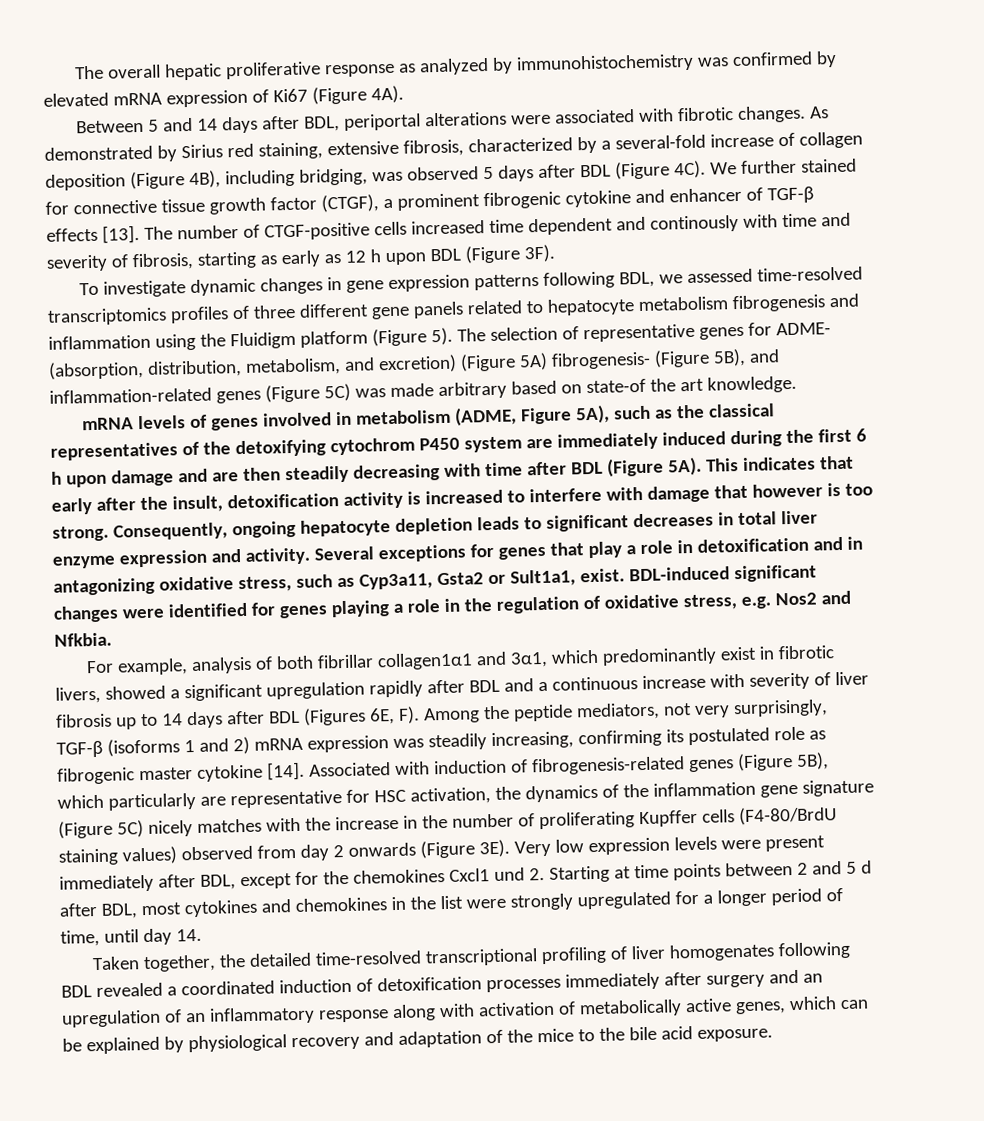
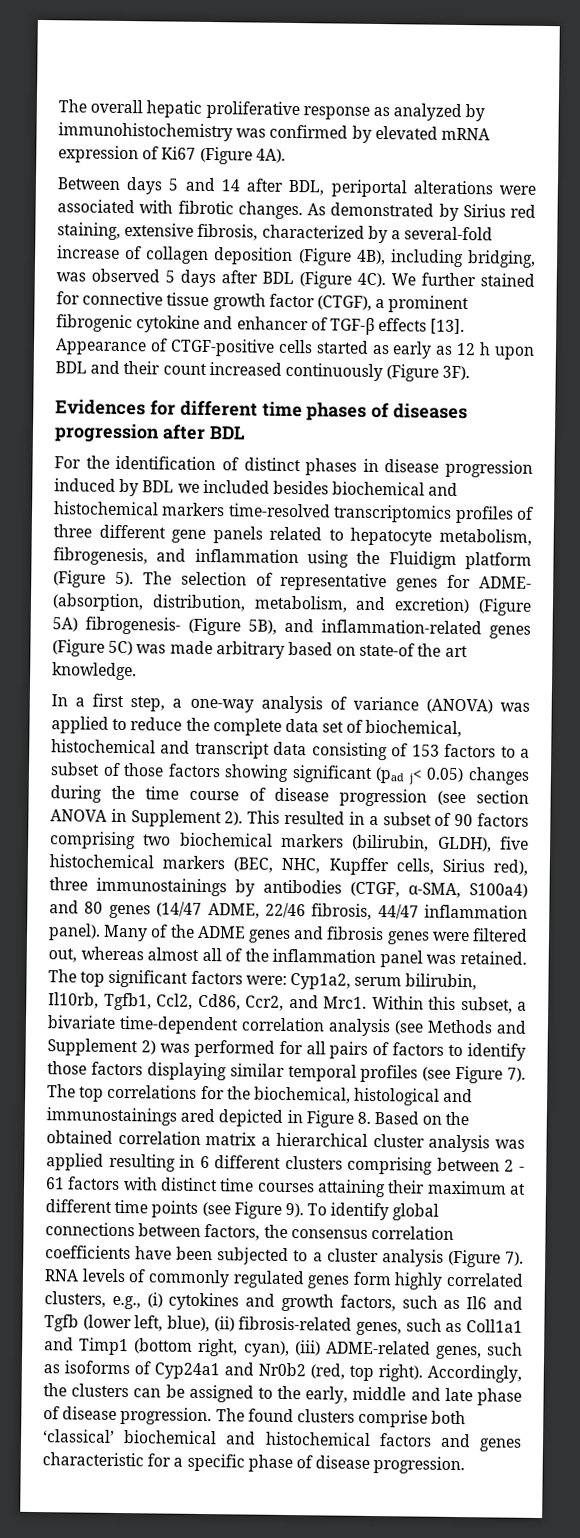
(144, 126) none -> [126,177,164,195] days
[221,116,258,134] days -> (240, 185) none
[143,225,239,240] The number -> [55,338,147,356] Appearance
[410,212,851,236] [46,251,257,272] increased time dependent and continously with time and severity of fibrosis, starting -> [315,340,369,354] started
[464,244,556,264] [78,268,753,298] (Figure 3F). // To investigate dynamic changes in gene expression patterns following BDL, we assessed -> [90,360,471,382] [55,399,469,421] [54,423,246,443] [54,455,533,478] [54,478,459,497] [54,501,226,517] and their count increased continuously (Figure 3F). // Evidences for different time phases of diseases progression after BDL // For the identification of distinct phases in disease progression induced by BDL we included besides biochemical and histochemical markers
[637,294,826,313] metabolism fibrogenesis -> [438,528,532,546] [53,547,148,566] metabolism, fibrogenesis,
[81,403,775,431] [50,428,867,461] [51,455,854,488] [51,482,873,515] [52,510,818,542] [52,536,863,569] [53,564,817,596] [53,590,851,623] [54,632,112,647] [85,645,835,676] [55,671,869,704] [56,699,828,730] [56,726,826,758] [57,752,829,785] [57,779,874,811] [58,806,837,839] [58,835,825,866] [59,860,872,893] [59,888,843,919] [60,928,202,947] [91,941,851,973] [61,969,823,998] [61,996,869,1028] [62,1026,773,1055] mRNA levels of genes involved in metabolism (ADME, Figure 5A), such as the classical representatives of the detoxifying cytochrom P450 system are immediately induced during the first 6 h upon damage and are then steadily decreasing with time after BDL (Figure 5A). This indicates that early after the insult, detoxification activity is increased to interfere with damage that however is too strong. Consequently, ongoing hepatocyte depletion leads to significant decreases in total liver enzyme expression and activity. Several exceptions for genes that play a role in detoxification and in antagonizing oxidative stress, such as Cyp3a11, Gsta2 or Sult1a1, exist. BDL-induced significant changes were identified for genes playing a role in the regulation of oxidative stress, e.g. Nos2 and Nfkbia. // For example, analysis of both fibrillar collagen1α1 and 3α1, which predominantly exist in fibrotic livers, showed a significant upregulation rapidly after BDL and a continuous increase with severity of liver fibrosis up to 14 days after BDL (Figures 6E, F). Among the peptide mediators, not very surprisingly, TGF-β (isoforms 1 and 2) mRNA expression was steadily increasing, confirming its postulated role as fibrogenic master cytokine [14]. Associated with induction of fibrogenesis-related genes (Figure 5B), which particularly are representative for HSC activation, the dynamics of the inflammation gene signature (Figure 5C) nicely matches with the increase in the number of proliferating Kupffer cells (F4-80/BrdU staining values) observed from day 2 onwards (Figure 3E). Very low expression levels were present immediately after BDL, except for the chemokines Cxcl1 und 2. Starting at time points between 2 and 5 d after BDL, most cytokines and chemokines in the list were strongly upregulated for a longer period of time, until day 14. // Taken together, the detailed time-resolved transcriptional profiling of liver homogenates following BDL revealed a coordinated induction of detoxification processes immediately after surgery and an upregulation of an inflammatory response along with activation of metabolically active genes, which can be explained by physiological recovery and adaptation of the mice to the bile acid exposure. -> [51,693,530,714] [51,716,463,738] [51,739,531,761] [50,762,530,785] [50,785,529,807] [50,808,529,828] [50,831,529,853] [49,854,529,876] [49,877,528,899] [49,900,528,920] [48,923,528,945] [48,946,527,968] [48,969,478,991] [48,992,527,1014] [47,1015,527,1037] [47,1038,526,1061] [47,1061,526,1084] [47,1084,474,1106] [46,1107,470,1128] [46,1130,525,1153] [46,1153,525,1175] [45,1176,526,1198] [45,1199,440,1221] [45,1222,454,1241] [45,1245,524,1268] [44,1268,524,1290] [44,1291,523,1312] [44,1314,523,1336] [44,1337,523,1360] [43,1360,522,1383] [43,1383,522,1406] [43,1406,467,1428] [42,1429,522,1452] [42,1452,466,1475] In a first step, a one-way analysis of variance (ANOVA) was applied to reduce the complete data set of biochemical, histochemical and transcript data consisting of 153 factors to a subset of those factors showing significant (pad j< 0.05) changes during the time course of disease progression (see section ANOVA in Supplement 2). This resulted in a subset of 90 factors comprising two biochemical markers (bilirubin, GLDH), five histochemical markers (BEC, NHC, Kupffer cells, Sirius red), three immunostainings by antibodies (CTGF, α-SMA, S100a4) and 80 genes (14/47 ADME, 22/46 fibrosis, 44/47 inflammation panel). Many of the ADME genes and fibrosis genes were filtered out, whereas almost all of the inflammation panel was retained. The top significant factors were: Cyp1a2, serum bilirubin, Il10rb, Tgfb1, Ccl2, Cd86, Ccr2, and Mrc1. Within this subset, a bivariate time-dependent correlation analysis (see Methods and Supplement 2) was performed for all pairs of factors to identify those factors displaying similar temporal profiles (see Figure 7). The top correlations for the biochemical, histological and immunostainings ared depicted in Figure 8. Based on the obtained correlation matrix a hierarchical cluster analysis was applied resulting in 6 different clusters comprising between 2 - 61 factors with distinct time courses attaining their maximum at different time points (see Figure 9). To identify global connections between factors, the consensus correlation coefficients have been subjected to a cluster analysis (Figure 7). RNA levels of commonly regulated genes form highly correlated clusters, e.g., (i) cytokines and growth factors, such as Il6 and Tgfb (lower left, blue), (ii) fibrosis-related genes, such as Coll1a1 and Timp1 (bottom right, cyan), (iii) ADME-related genes, such as isoforms of Cyp24a1 and Nr0b2 (red, top right). Accordingly, the clusters can be assigned to the early, middle and late phase of disease progression. The found clusters comprise both ‘classical’ biochemical and histochemical factors and genes characteristic for a specific phase of disease progression.

